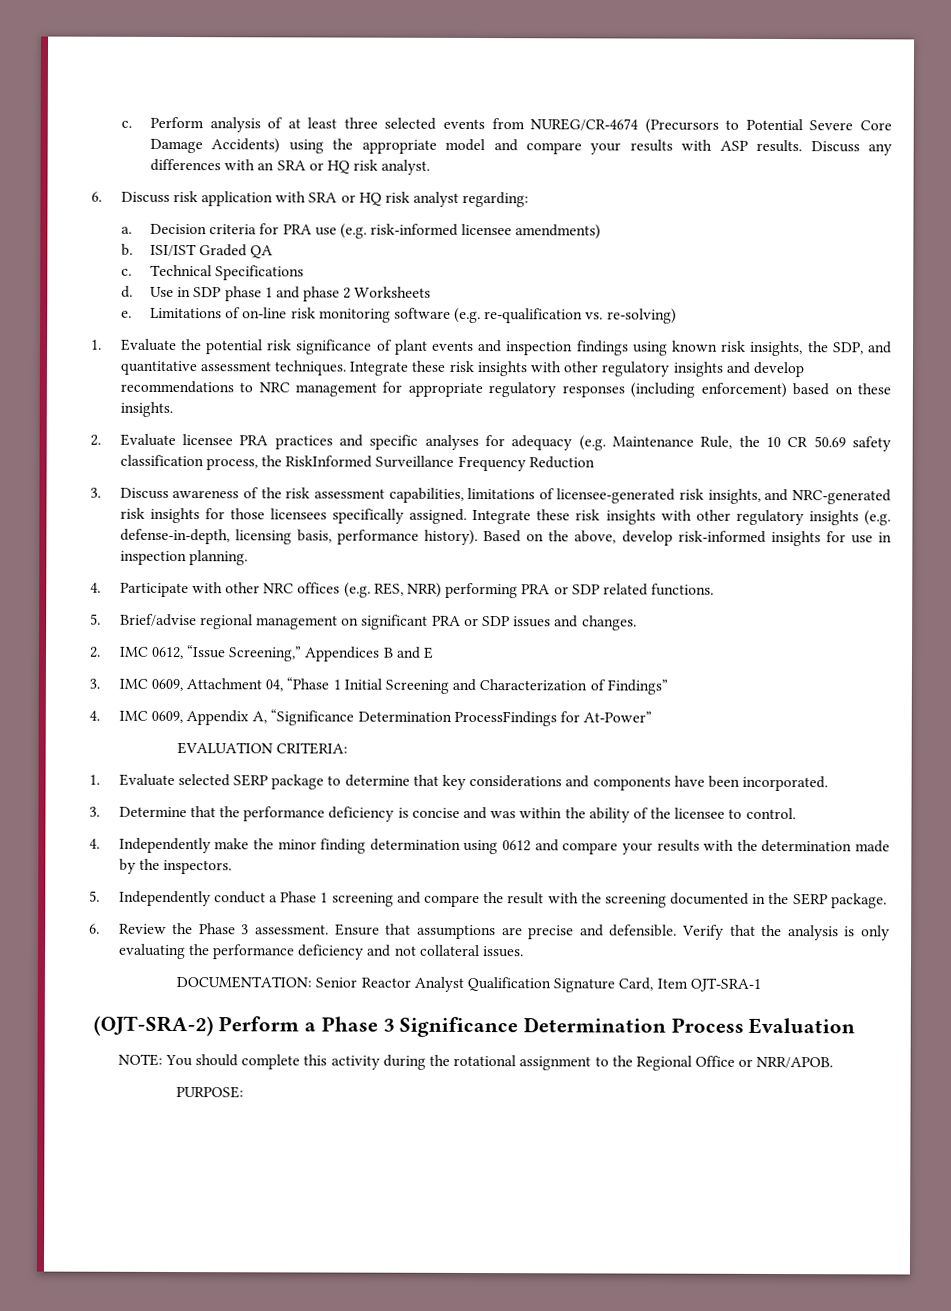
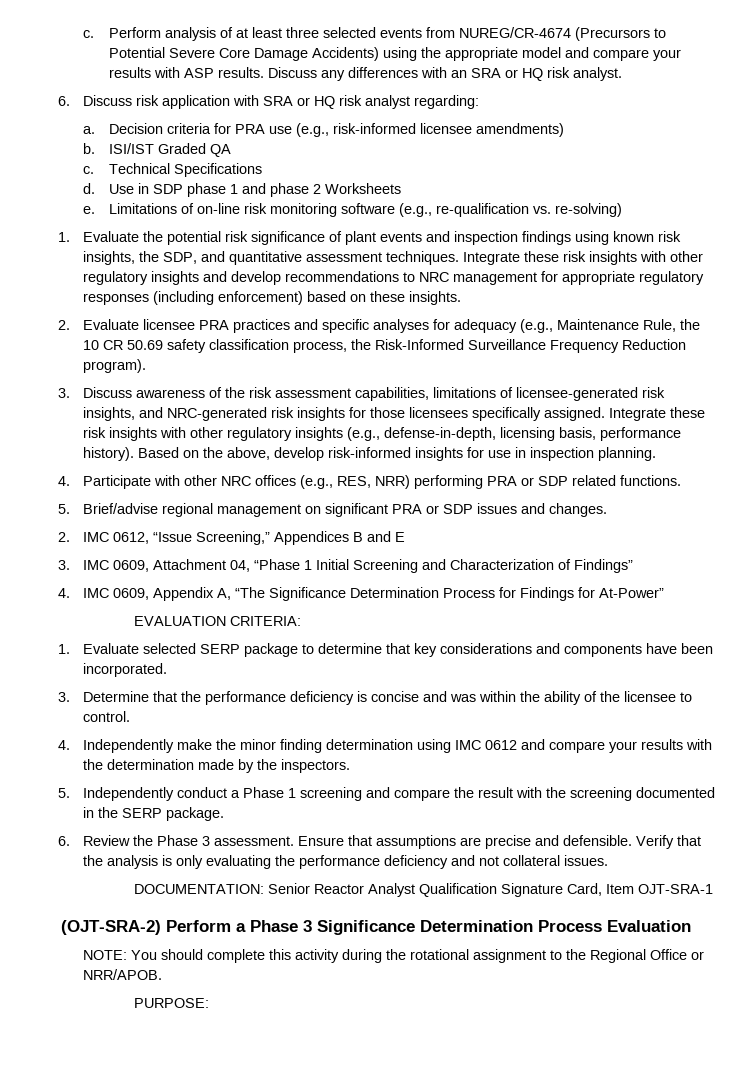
[339,223,367,239] (e.g. -> [295,123,329,137] (e.g.,
[454,307,482,324] (e.g. -> [398,203,432,217] (e.g.,
[578,435,606,451] (e.g. -> [520,319,554,333] (e.g.,
[285,455,373,468] RiskInformed -> [375,339,465,350] Risk-Informed
(595, 462) none -> [83,359,147,373] program).
[863,510,891,526] (e.g. -> [347,427,381,441] (e.g.,
[343,582,371,598] (e.g. -> [300,475,334,489] (e.g.,
[270,709,557,727] “Significance Determination ProcessFindings -> [235,587,575,601] “The Significance Determination Process for Findings
(499, 847) none -> [455,740,482,750] IMC

